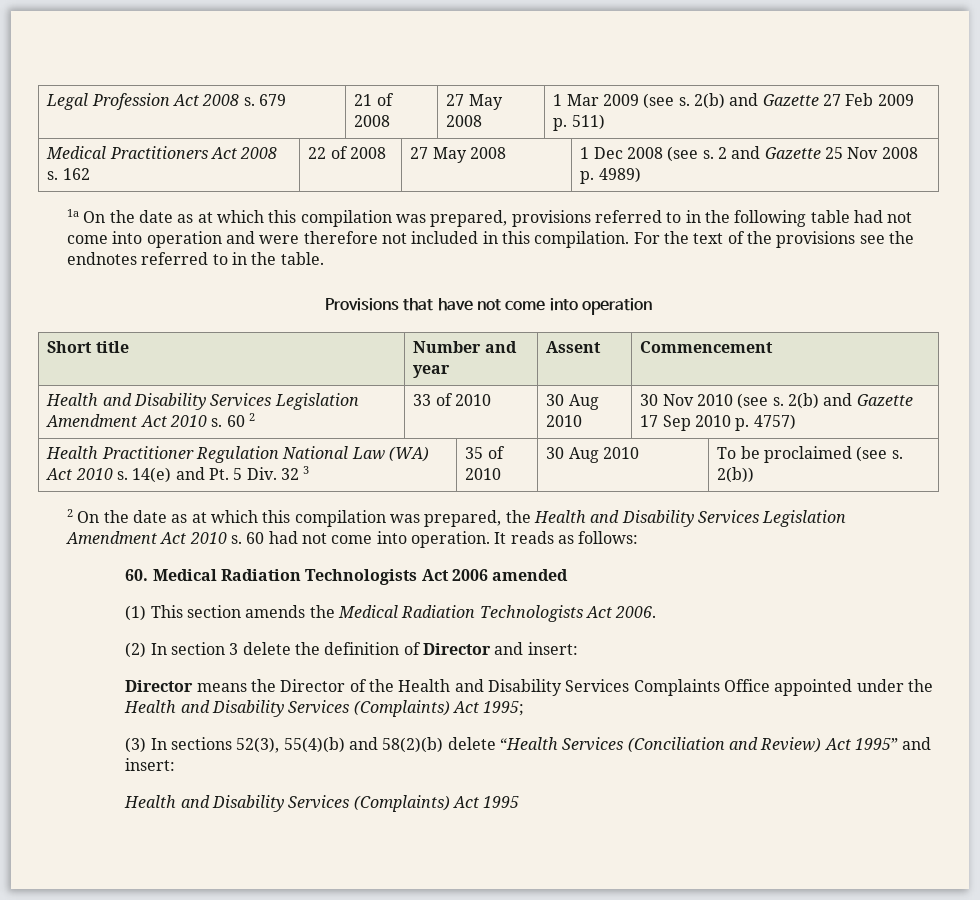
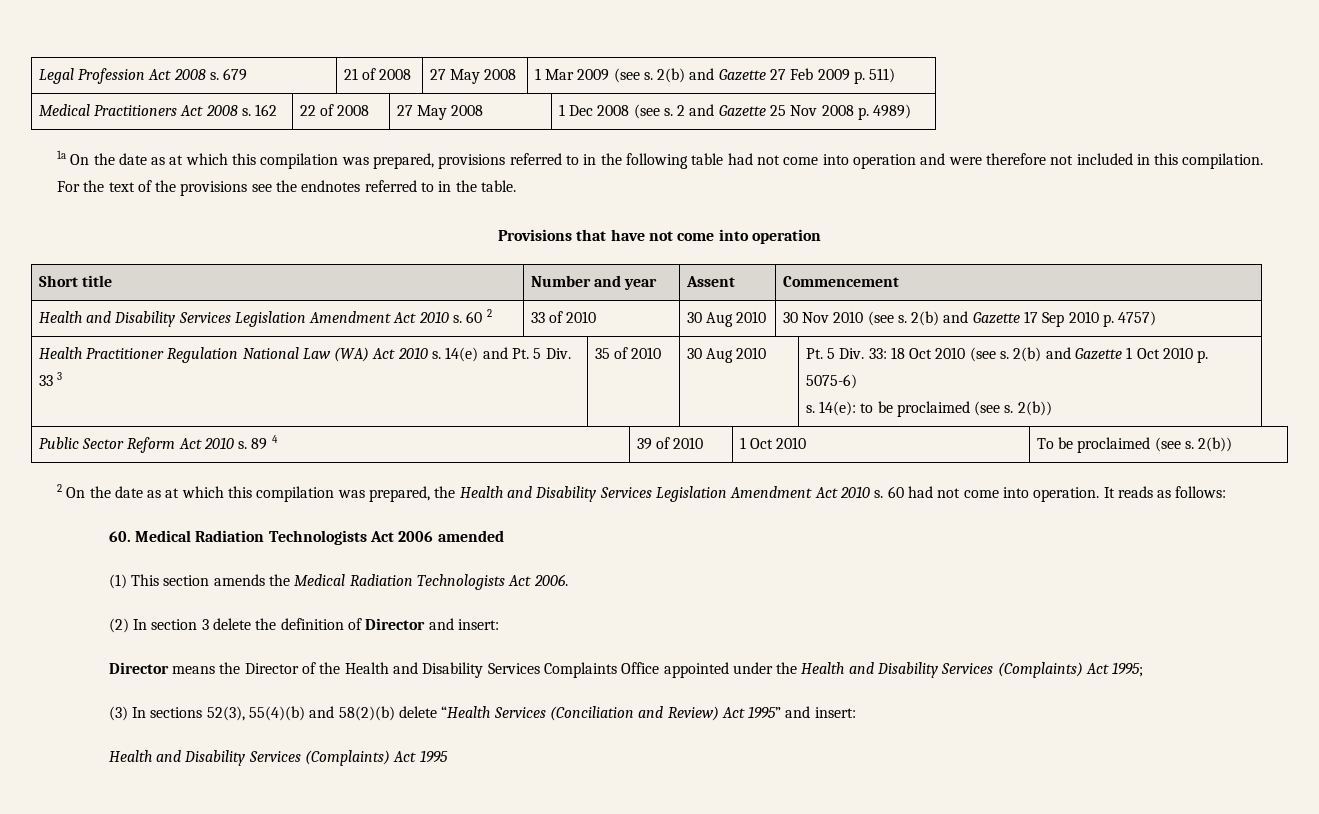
[280,468,299,480] 32 -> [38,375,53,386] 33
(639, 453) none -> [805,347,1209,363] [805,374,857,389] [805,401,1052,417] [38,435,278,453] [636,437,704,450] [739,437,807,449] | Pt. 5 Div. 33: 18 Oct 2010 (see s. 2(b) and Gazette 1 Oct 2010 p. 5075-6) // s. 14(e): to be proclaimed (see s. 2(b)) // Public Sector Reform Act 2010 s. 89 4 | 39 of 2010 | 1 Oct 2010

